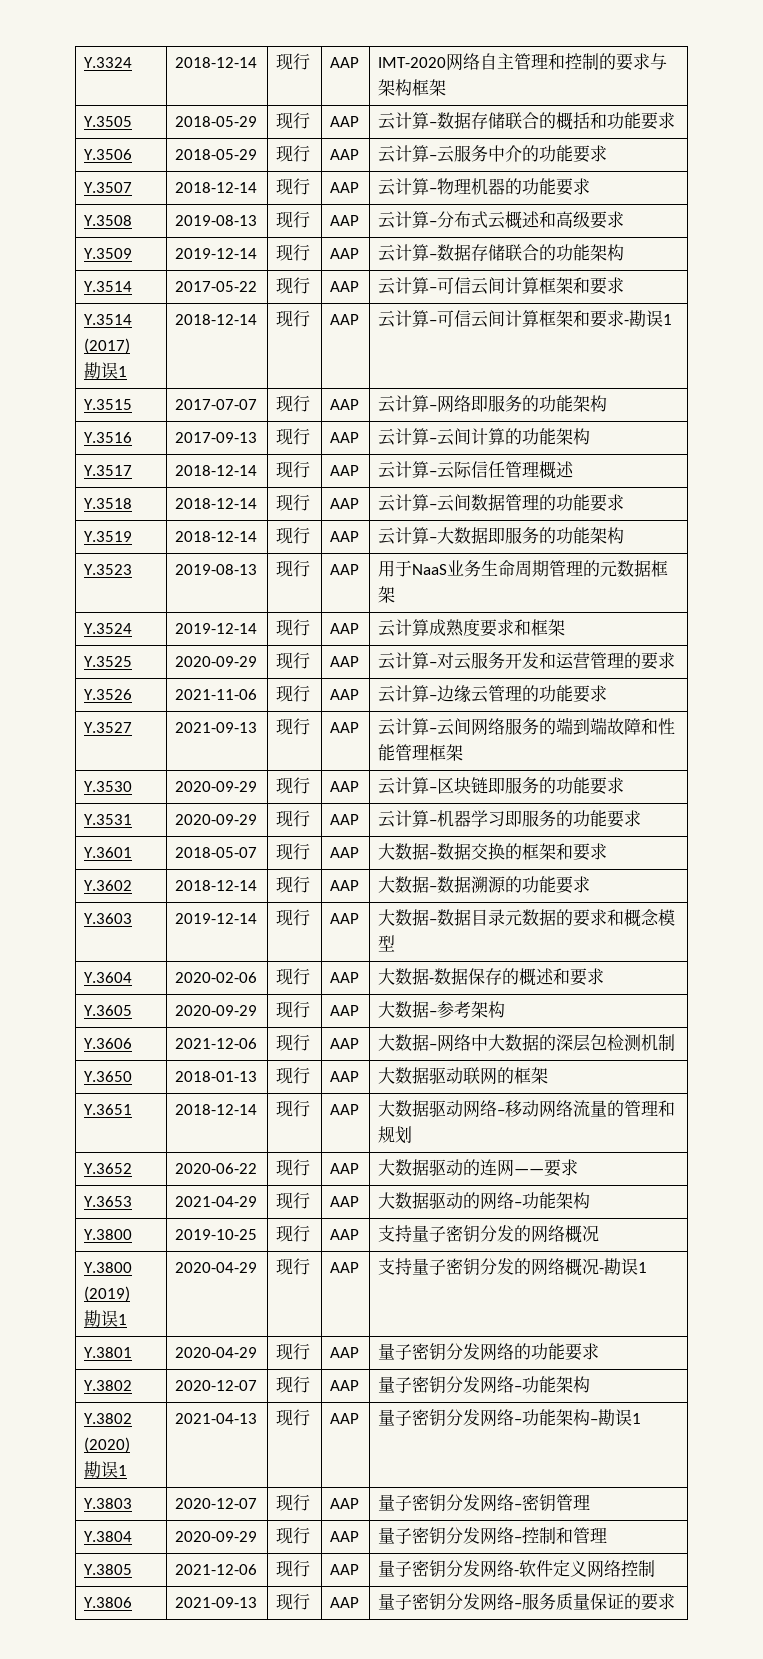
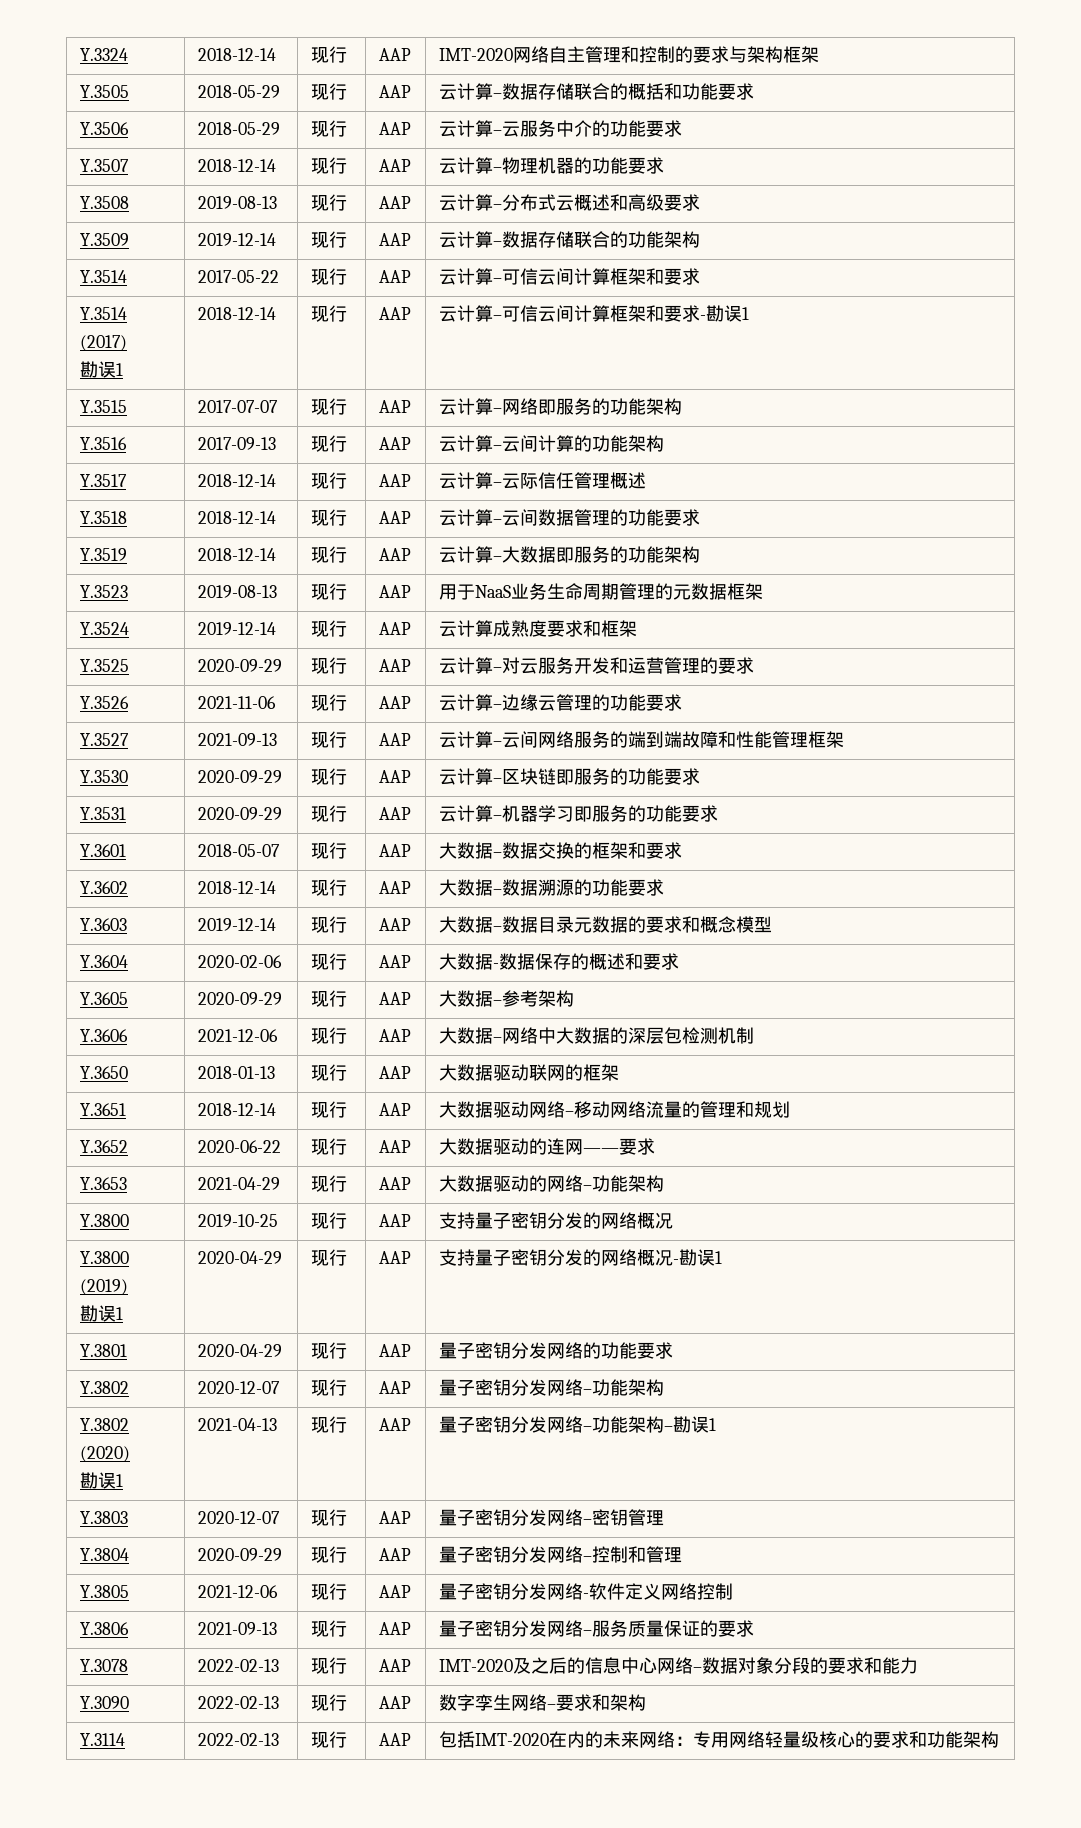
(675, 1601) none -> [79,1659,128,1672] [197,1659,279,1672] [310,1657,347,1674] [378,1659,411,1672] [438,1657,918,1674] [79,1696,129,1709] [197,1696,279,1709] [310,1694,347,1711] [378,1696,411,1709] [438,1694,646,1711] [79,1733,125,1746] [197,1733,279,1746] [310,1731,347,1748] [378,1733,411,1746] [438,1731,999,1748] // Y.3078 | 2022-02-13 | 现行 | AAP | IMT-2020及之后的信息中心网络–数据对象分段的要求和能力 // Y.3090 | 2022-02-13 | 现行 | AAP | 数字孪生网络–要求和架构 // Y.3114 | 2022-02-13 | 现行 | AAP | 包括IMT-2020在内的未来网络：专用网络轻量级核心的要求和功能架构

